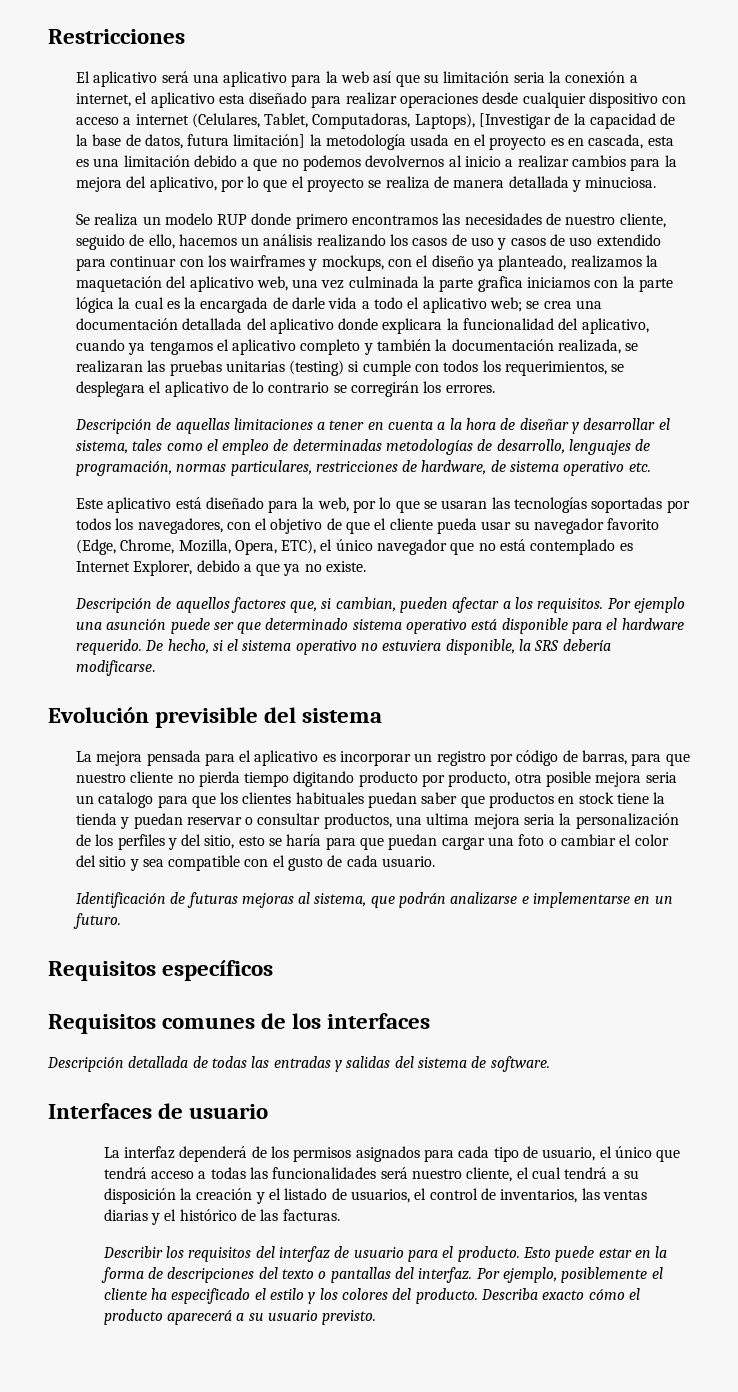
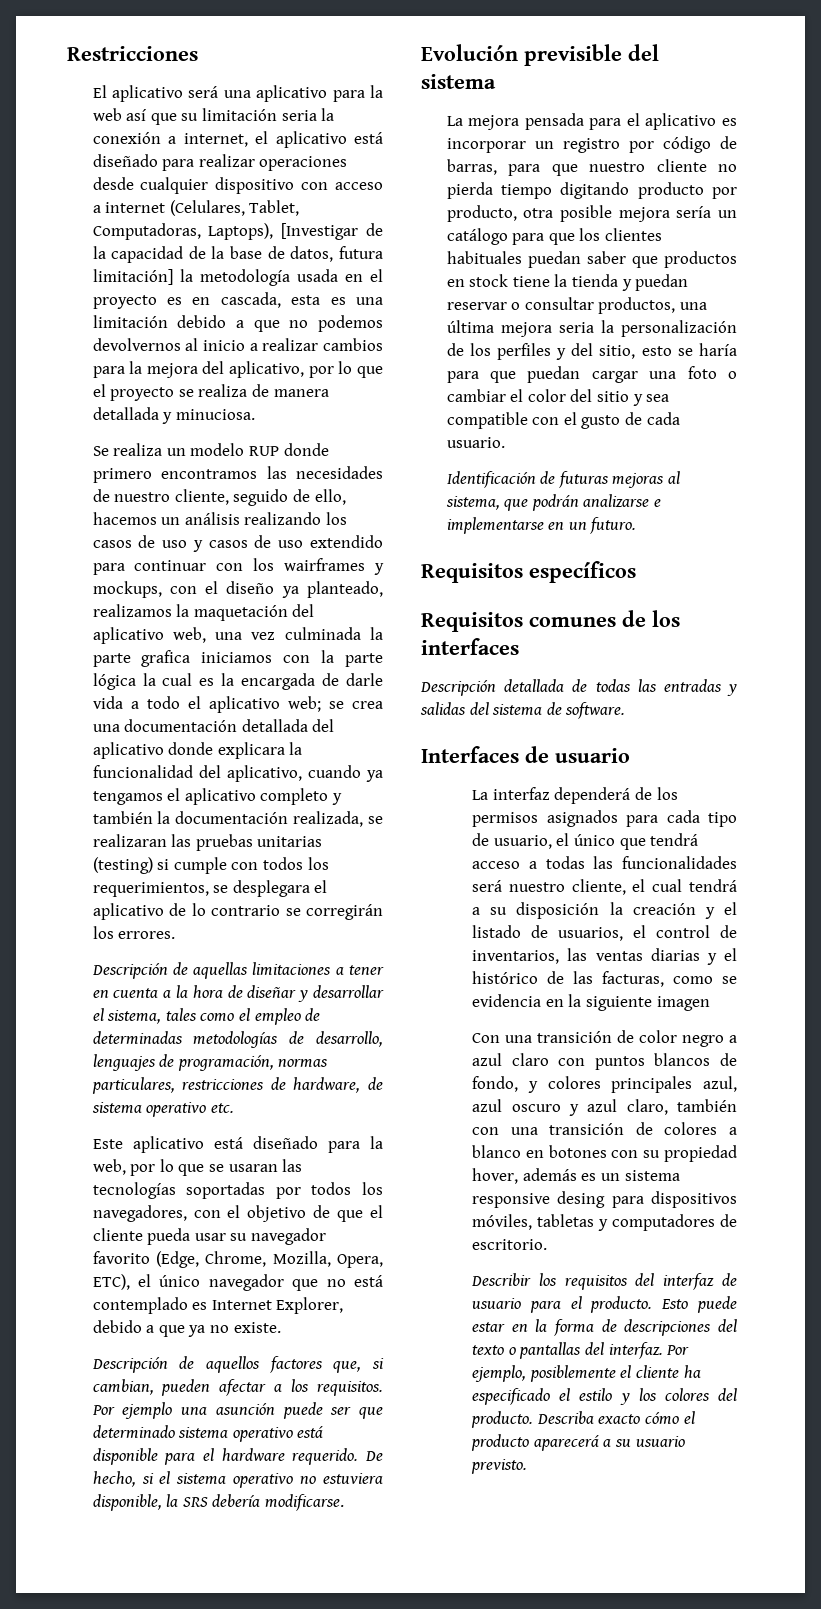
[218,94,245,104] esta -> [354,132,383,144] está
[645,772,677,783] [75,792,154,808] seria un catalogo -> [676,206,737,218] [446,228,508,245] sería un catálogo
[426,813,470,825] ultima -> [446,320,494,333] última
[282,1209,340,1221] facturas. -> [602,971,737,987] [472,994,710,1011] [472,1030,737,1047] [472,1053,737,1070] [472,1076,737,1093] [472,1099,737,1116] [472,1122,737,1135] [472,1145,737,1162] [472,1168,680,1184] [472,1191,737,1208] [472,1214,737,1231] [472,1239,548,1250] facturas, como se evidencia en la siguiente imagen // Con una transición de color negro a azul claro con puntos blancos de fondo, y colores principales azul, azul oscuro y azul claro, también con una transición de colores a blanco en botones con su propiedad hover, además es un sistema responsive desing para dispositivos móviles, tabletas y computadores de escritorio.

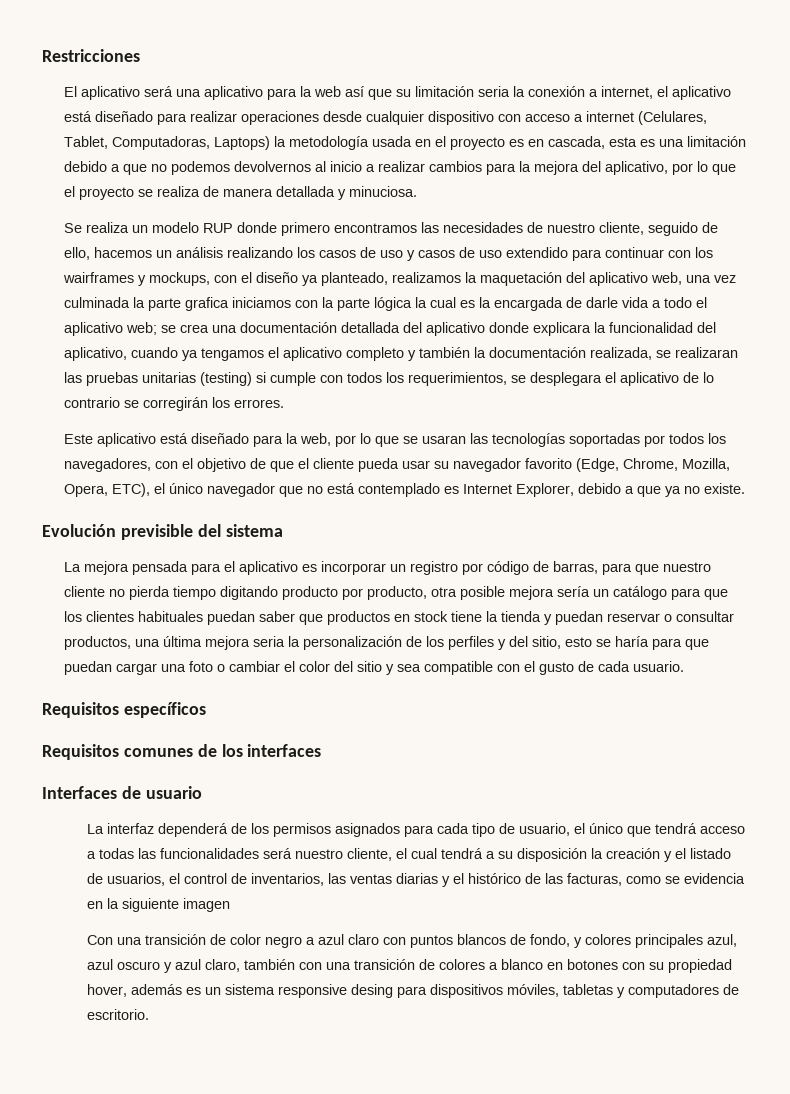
[208,223,383,240] [92,246,383,263] [92,269,173,285] Laptops), [Investigar de la capacidad de la base de datos, futura limitación] -> [214,136,271,150] Laptops)
[91,962,384,979] [92,985,384,1002] [92,1008,321,1025] [92,1031,383,1048] [92,1054,329,1071] [91,1077,383,1094] [91,1102,234,1117] // Descripción de aquellas limitaciones a tener en cuenta a la hora de diseñar y desarrollar el sistema, tales como el empleo de determinadas metodologías de desarrollo, lenguajes de programación, normas particulares, restricciones de hardware, de sistema operativo etc. -> (285, 403) none
[91,1356,384,1373] [92,1379,383,1396] [91,1402,383,1419] [92,1425,324,1442] [92,1448,383,1465] [92,1471,383,1488] [92,1494,344,1511] // Descripción de aquellos factores que, si cambian, pueden afectar a los requisitos. Por ejemplo una asunción puede ser que determinado sistema operativo está disponible para el hardware requerido. De hecho, si el sistema operativo no estuviera disponible, la SRS debería modificarse. -> (746, 488) none
[446,471,680,488] [445,494,661,511] [446,517,637,534] // Identificación de futuras mejoras al sistema, que podrán analizarse e implementarse en un futuro. -> (685, 666) none
[420,679,737,696] [420,702,626,719] // Descripción detallada de todas las entradas y salidas del sistema de software. -> (322, 750) none
[471,1273,737,1290] [472,1296,737,1313] [472,1319,737,1336] [472,1342,690,1359] [472,1365,701,1382] [472,1388,737,1405] [471,1411,695,1428] [471,1434,685,1451] [471,1459,528,1474] // Describir los requisitos del interfaz de usuario para el producto. Esto puede estar en la forma de descripciones del texto o pantallas del interfaz. Por ejemplo, posiblemente el cliente ha especificado el estilo y los colores del producto. Describa exacto cómo el producto aparecerá a su usuario previsto. -> (149, 1014) none

